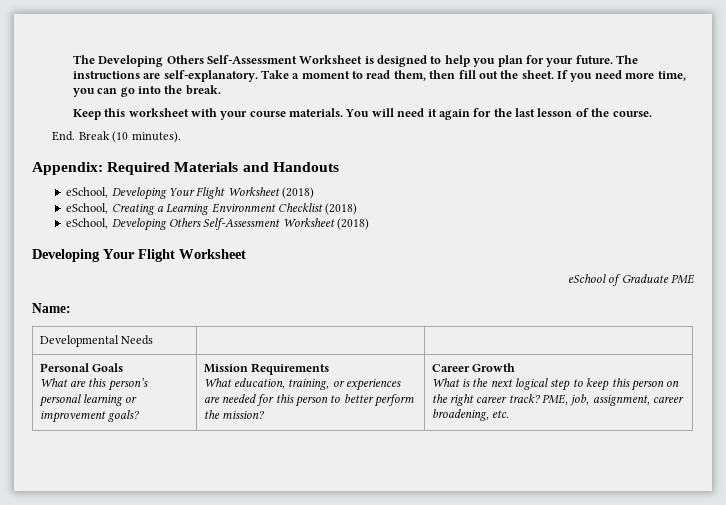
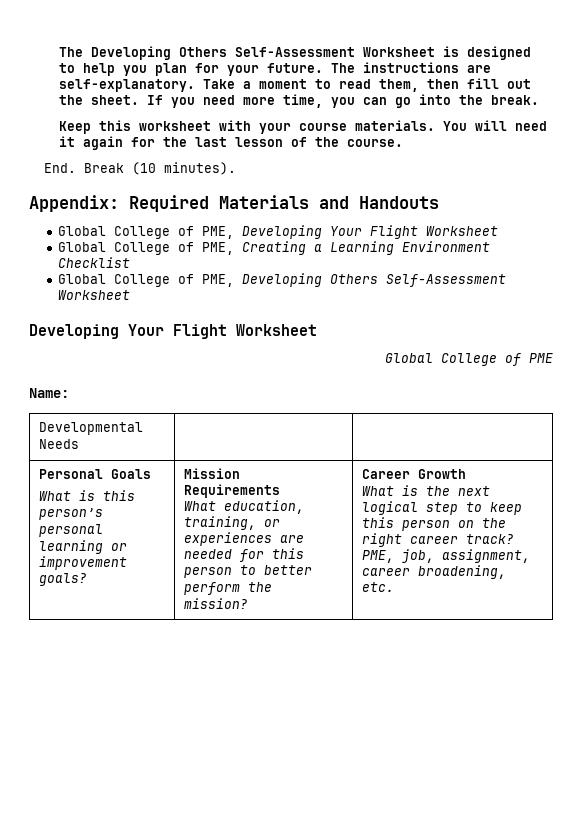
[66,187,315,200] [66,203,109,214] eSchool, Developing Your Flight Worksheet (2018) // eSchool, -> [58,225,499,239] [58,242,235,255] Global College of PME, Developing Your Flight Worksheet // Global College of PME,
[325,203,358,215] [66,218,370,231] [32,249,246,262] [567,274,669,286] (2018) // eSchool, Developing Others Self-Assessment Worksheet (2018) // Developing Your Flight Worksheet // eSchool of Graduate -> [58,273,507,287] [58,290,131,300] [29,324,317,339] [385,353,521,366] // Global College of PME, Developing Others Self-Assessment Worksheet // Developing Your Flight Worksheet // Global College of
[69,380,86,387] are -> [78,490,95,501] is

